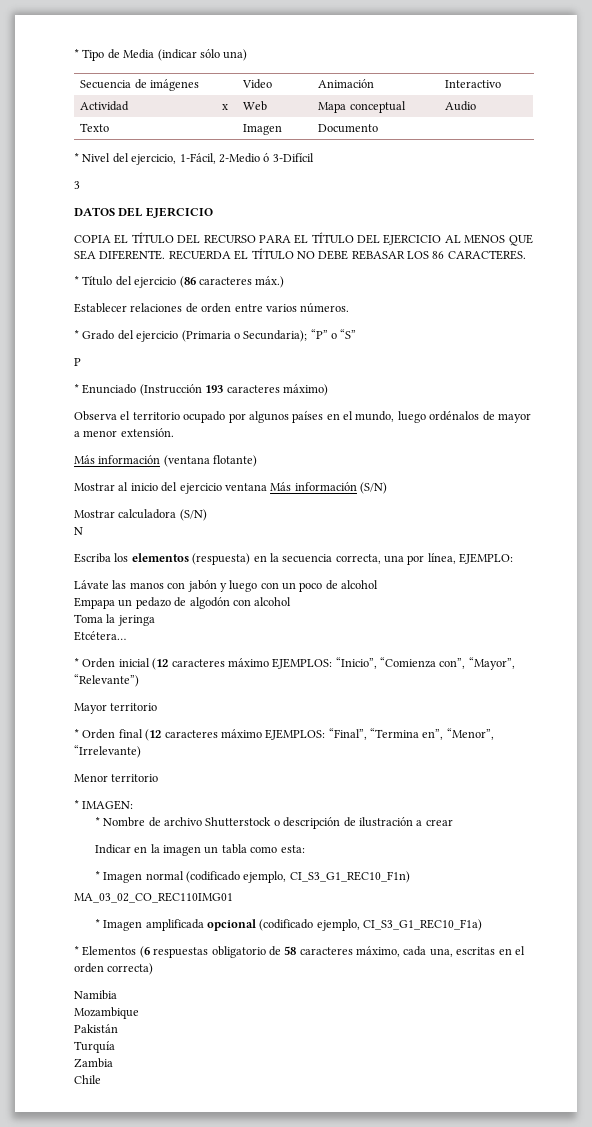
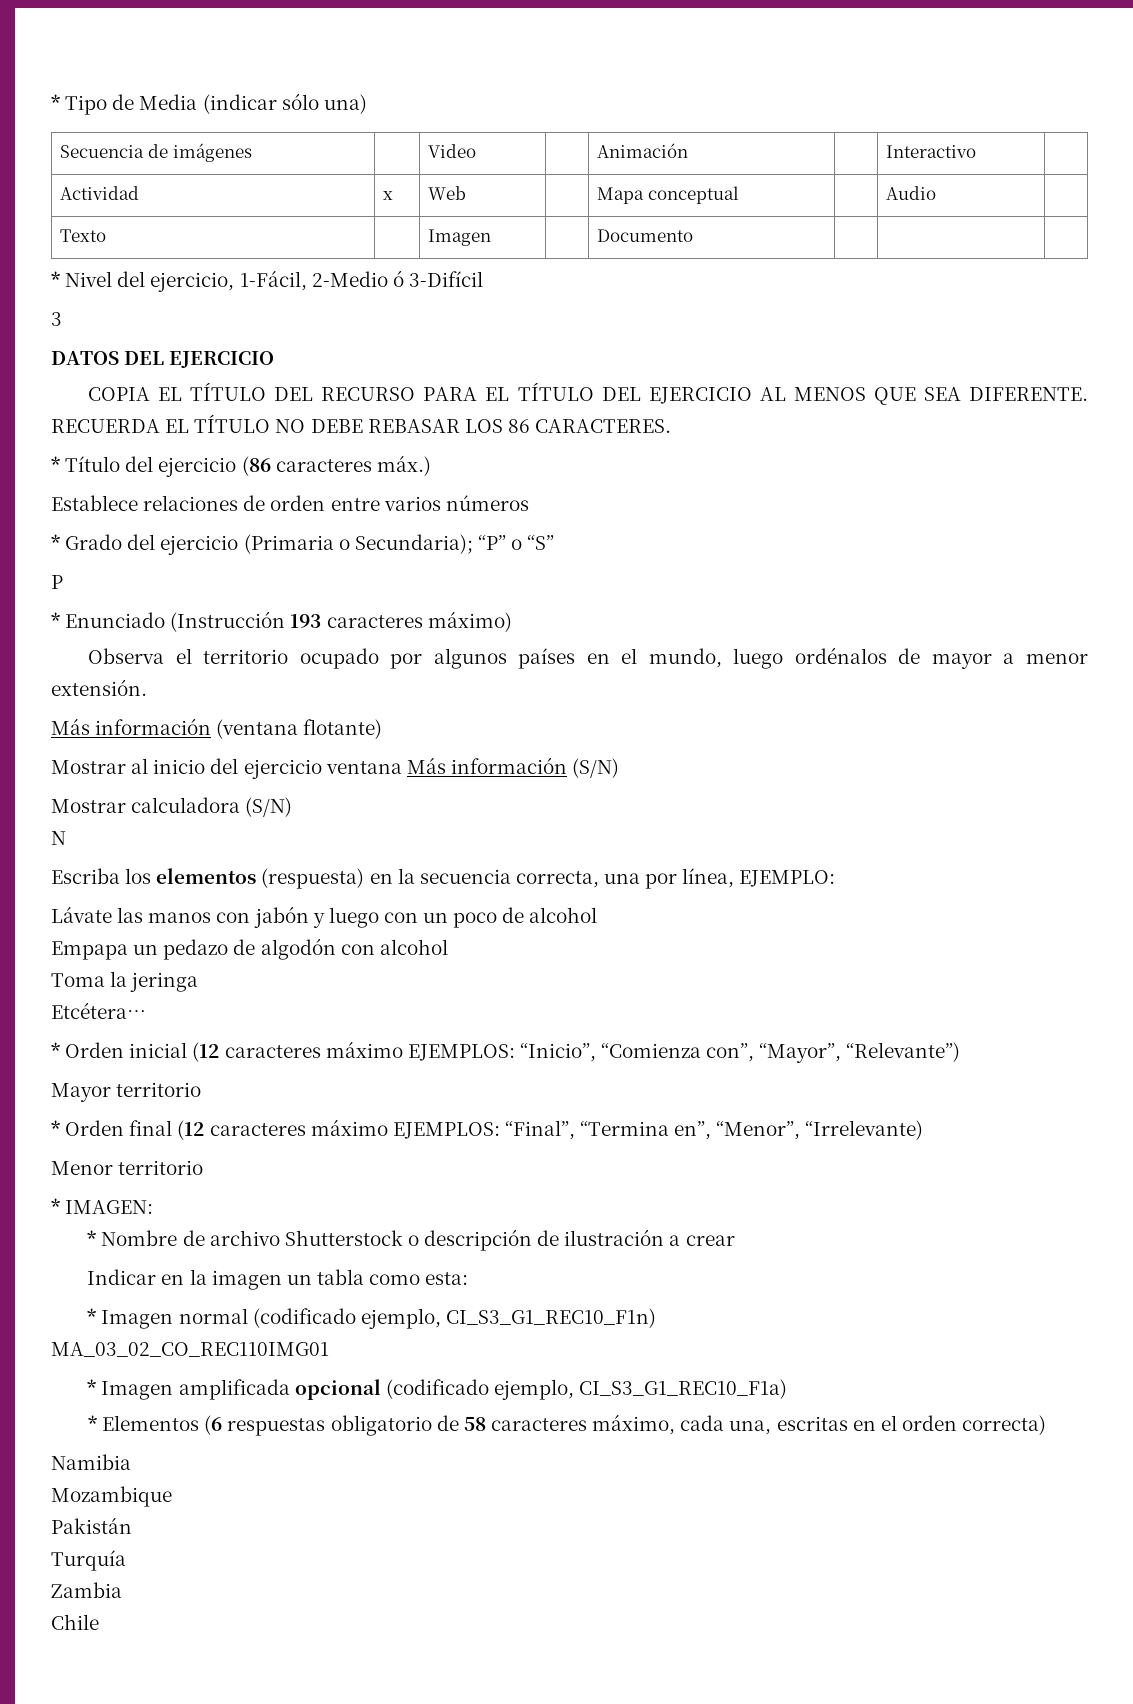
[74,303,127,313] Establecer -> [51,495,138,511] Establece
[300,302,350,313] números. -> [445,495,529,511] números

